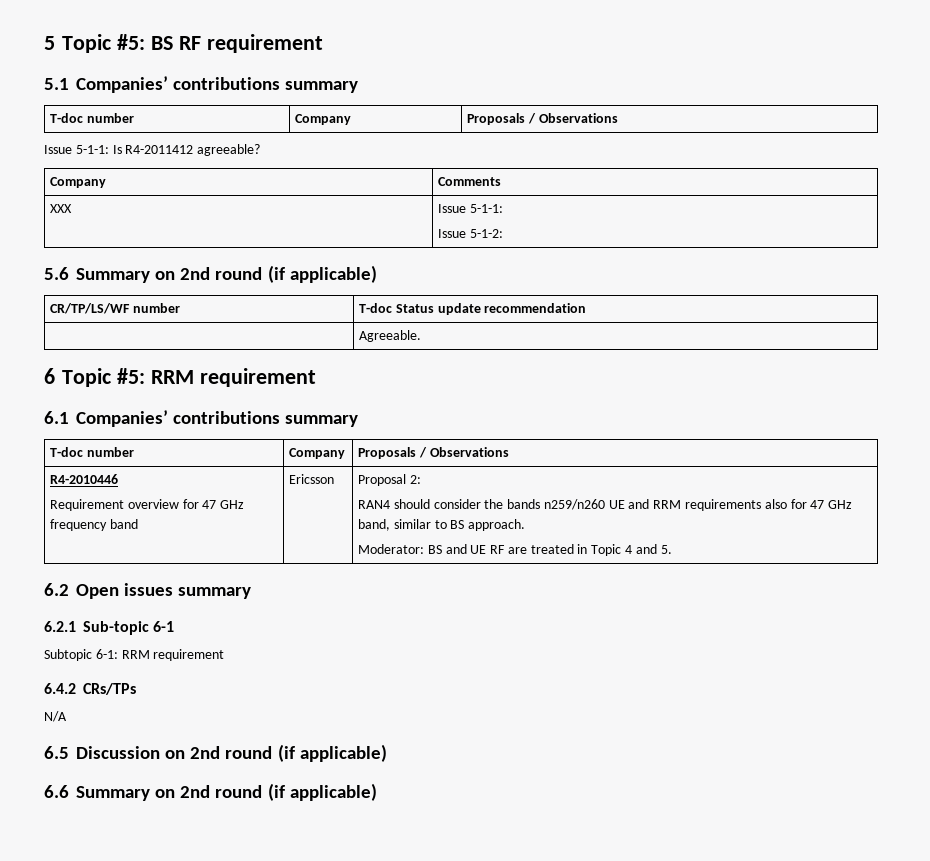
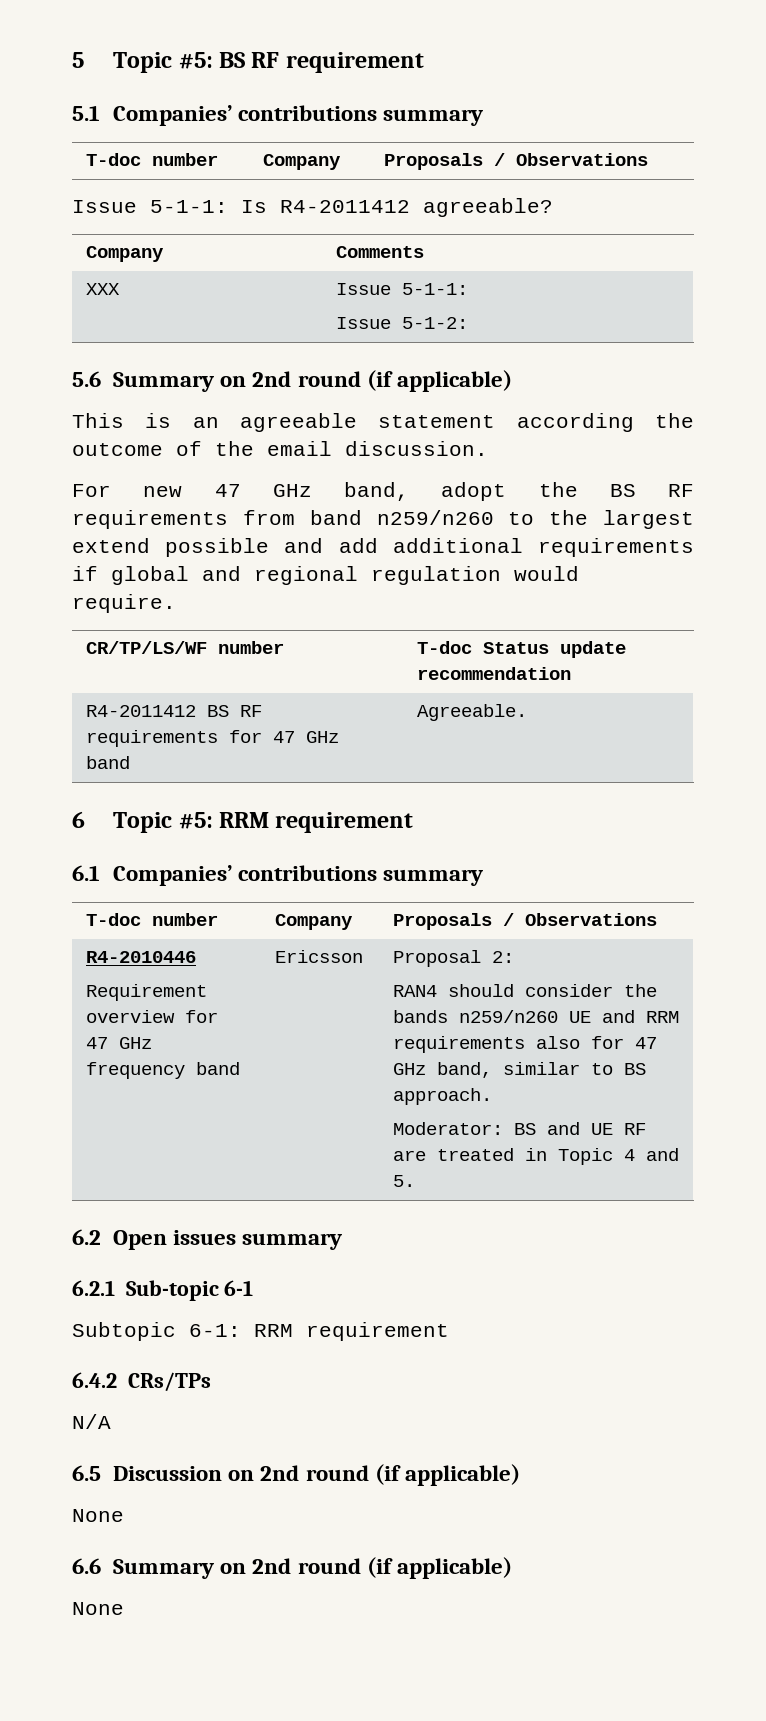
(377, 274) none -> [72,413,694,432] [72,441,488,456] [72,482,694,501] [72,510,694,529] [72,538,694,557] [72,566,579,585] [72,594,176,613] // This is an agreeable statement according the outcome of the email discussion. // For new 47 GHz band, adopt the BS RF requirements from band n259/n260 to the largest extend possible and add additional requirements if global and regional regulation would require.
(587, 308) none -> [86,705,263,717] [86,730,340,747] [86,756,131,769] R4-2011412 BS RF requirements for 47 GHz band
(387, 753) none -> [72,1509,124,1522] // None
(377, 792) none -> [72,1602,124,1615] // None

